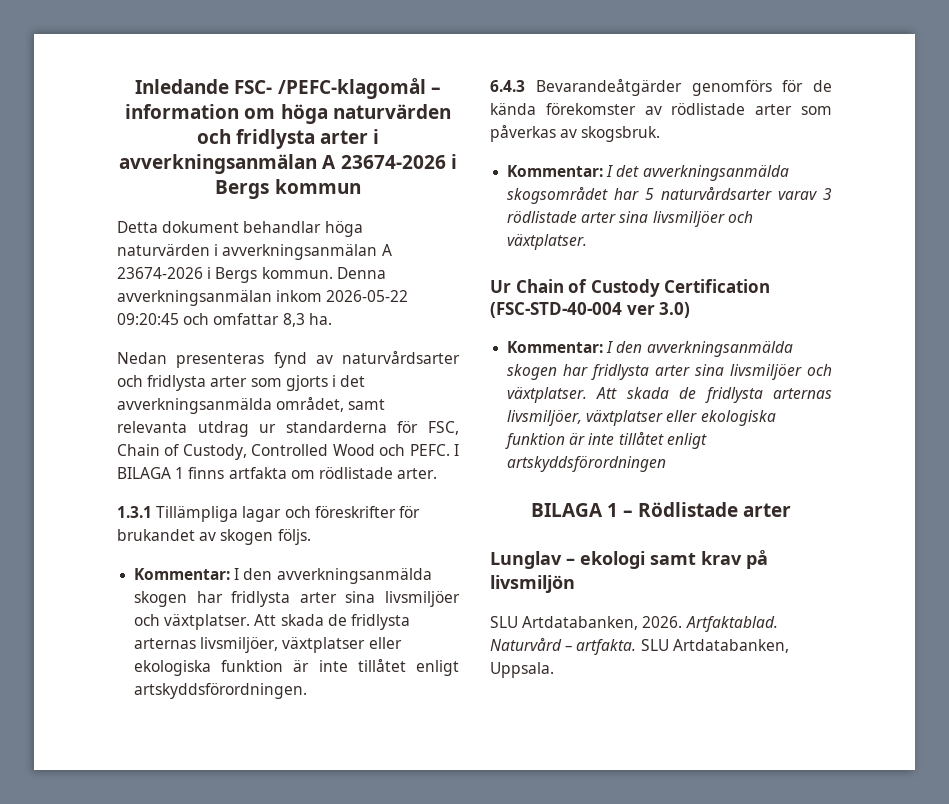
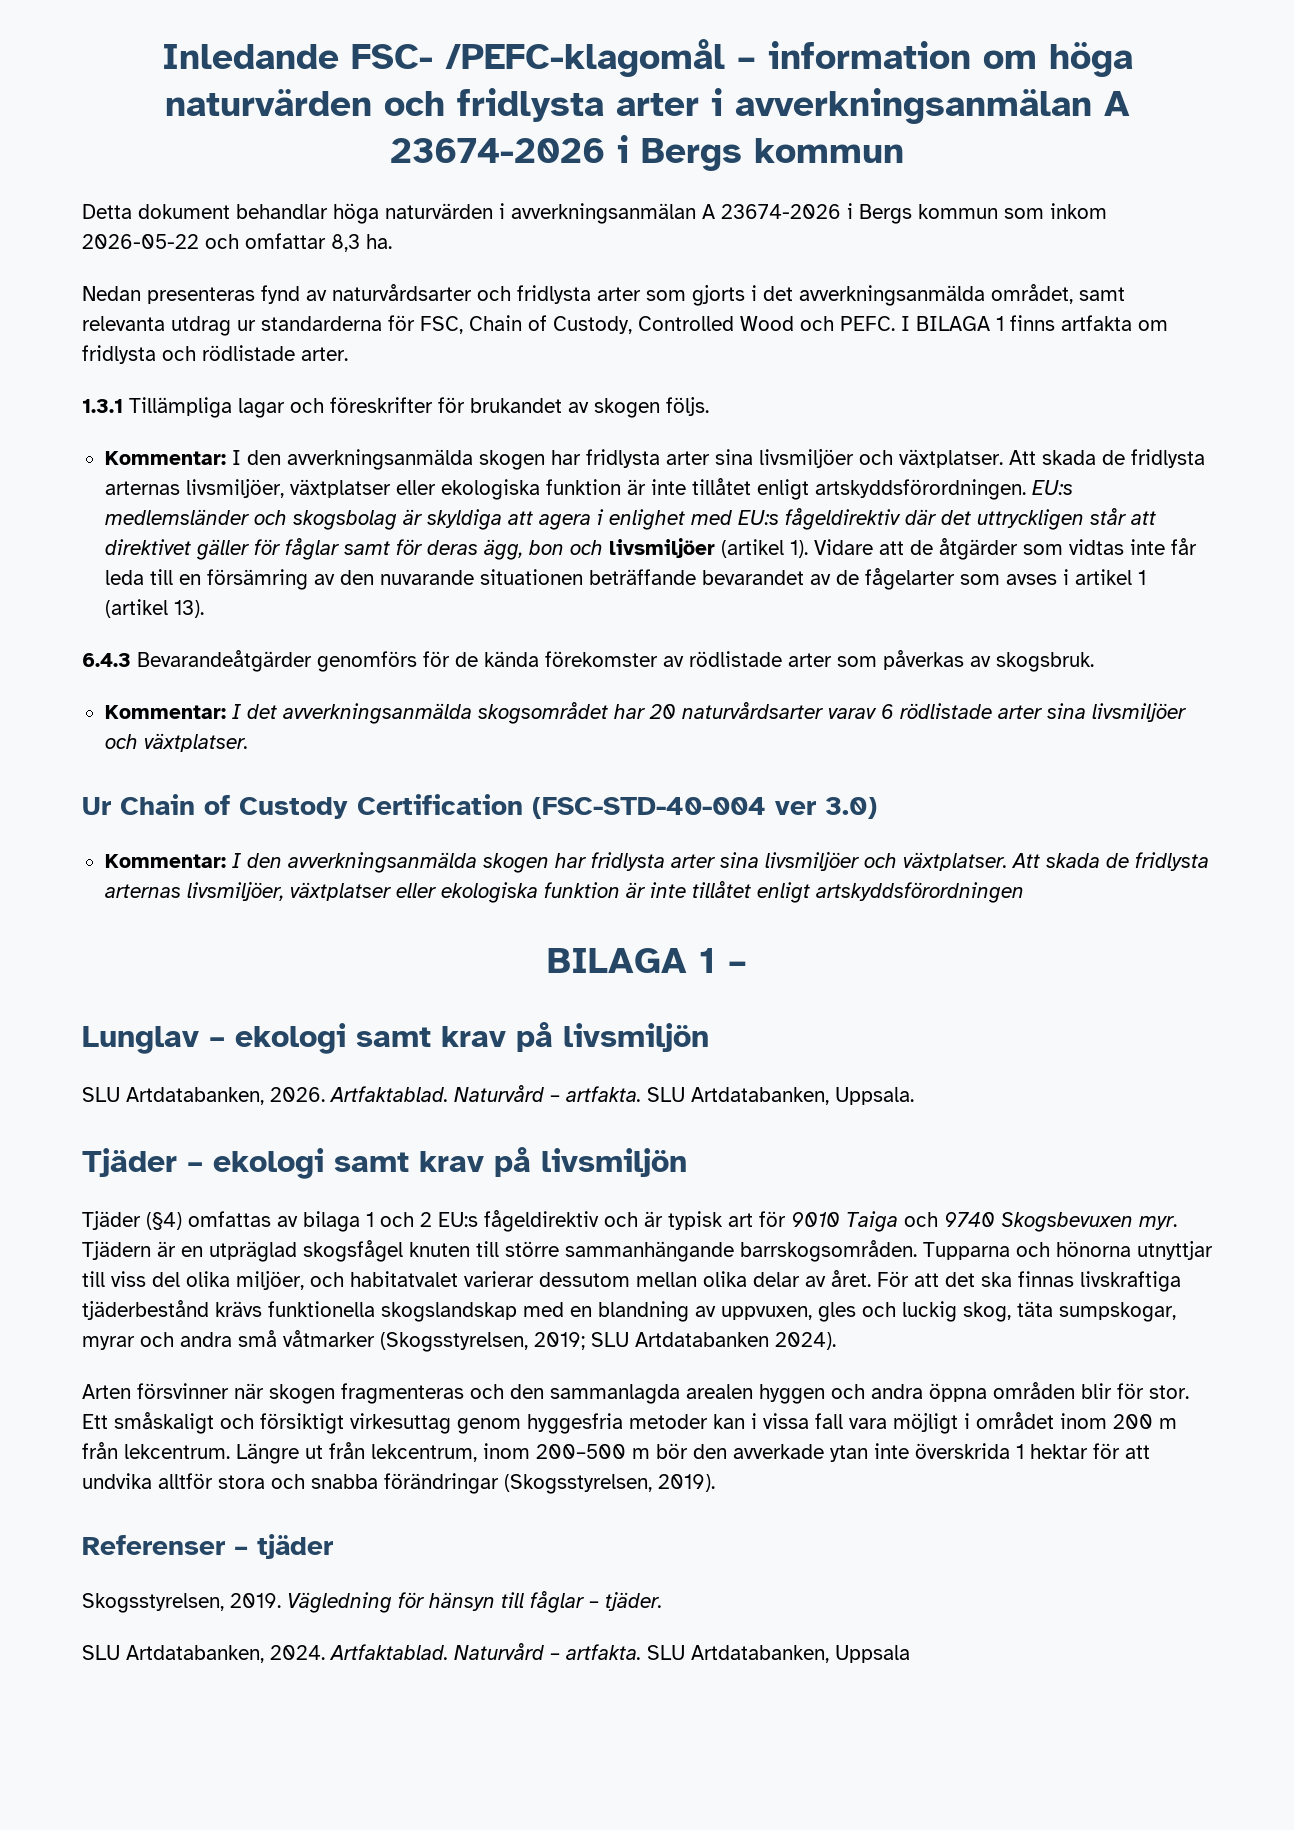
[261,267,386,279] [117,290,272,306] kommun. Denna avverkningsanmälan -> [918,204,1044,219] kommun som
[117,313,179,325] 09:20:45 -> (199, 241) none
(315, 474) none -> [82,345,196,364] fridlysta och
(308, 691) none -> [1031,480,1073,495] [104,508,1156,530] [104,538,1197,560] [104,568,1146,590] [104,599,204,618] EU:s medlemsländer och skogsbolag är skyldiga att agera i enlighet med EU:s fågeldirektiv där det uttryckligen står att direktivet gäller för fåglar samt för deras ägg, bon och livsmiljöer (artikel 1). Vidare att de åtgärder som vidtas inte får leda till en försämring av den nuvarande situationen beträffande bevarandet av de fågelarter som avses i artikel 1 (artikel 13).
[645,188,655,200] 5 -> [648,704,676,719] 20
[823,188,832,200] 3 -> [880,704,894,719] 6
[638,502,792,517] Rödlistade arter -> (747, 967) none
(554, 670) none -> [82,1147,687,1179] [82,1210,1177,1232] [82,1240,1213,1262] [82,1270,1181,1292] [82,1300,1176,1322] [82,1330,836,1352] [82,1382,1189,1404] [82,1412,1177,1434] [82,1442,1150,1464] [82,1473,715,1494] [82,1534,333,1559] [82,1591,662,1613] [82,1643,910,1663] // Tjäder – ekologi samt krav på livsmiljön // Tjäder (§4) omfattas av bilaga 1 och 2 EU:s fågeldirektiv och är typisk art för 9010 Taiga och 9740 Skogsbevuxen myr. Tjädern är en utpräglad skogsfågel knuten till större sammanhängande barrskogsområden. Tupparna och hönorna utnyttjar till viss del olika miljöer, och habitatvalet varierar dessutom mellan olika delar av året. För att det ska finnas livskraftiga tjäderbestånd krävs funktionella skogslandskap med en blandning av uppvuxen, gles och luckig skog, täta sumpskogar, myrar och andra små våtmarker (Skogsstyrelsen, 2019; SLU Artdatabanken 2024). // Arten försvinner när skogen fragmenteras och den sammanlagda arealen hyggen och andra öppna områden blir för stor. Ett småskaligt och försiktigt virkesuttag genom hyggesfria metoder kan i vissa fall vara möjligt i området inom 200 m från lekcentrum. Längre ut från lekcentrum, inom 200–500 m bör den avverkade ytan inte överskrida 1 hektar för att undvika alltför stora och snabba förändringar (Skogsstyrelsen, 2019). // Referenser – tjäder // Skogsstyrelsen, 2019. Vägledning för hänsyn till fåglar – tjäder. // SLU Artdatabanken, 2024. Artfaktablad. Naturvård – artfakta. SLU Artdatabanken, Uppsala

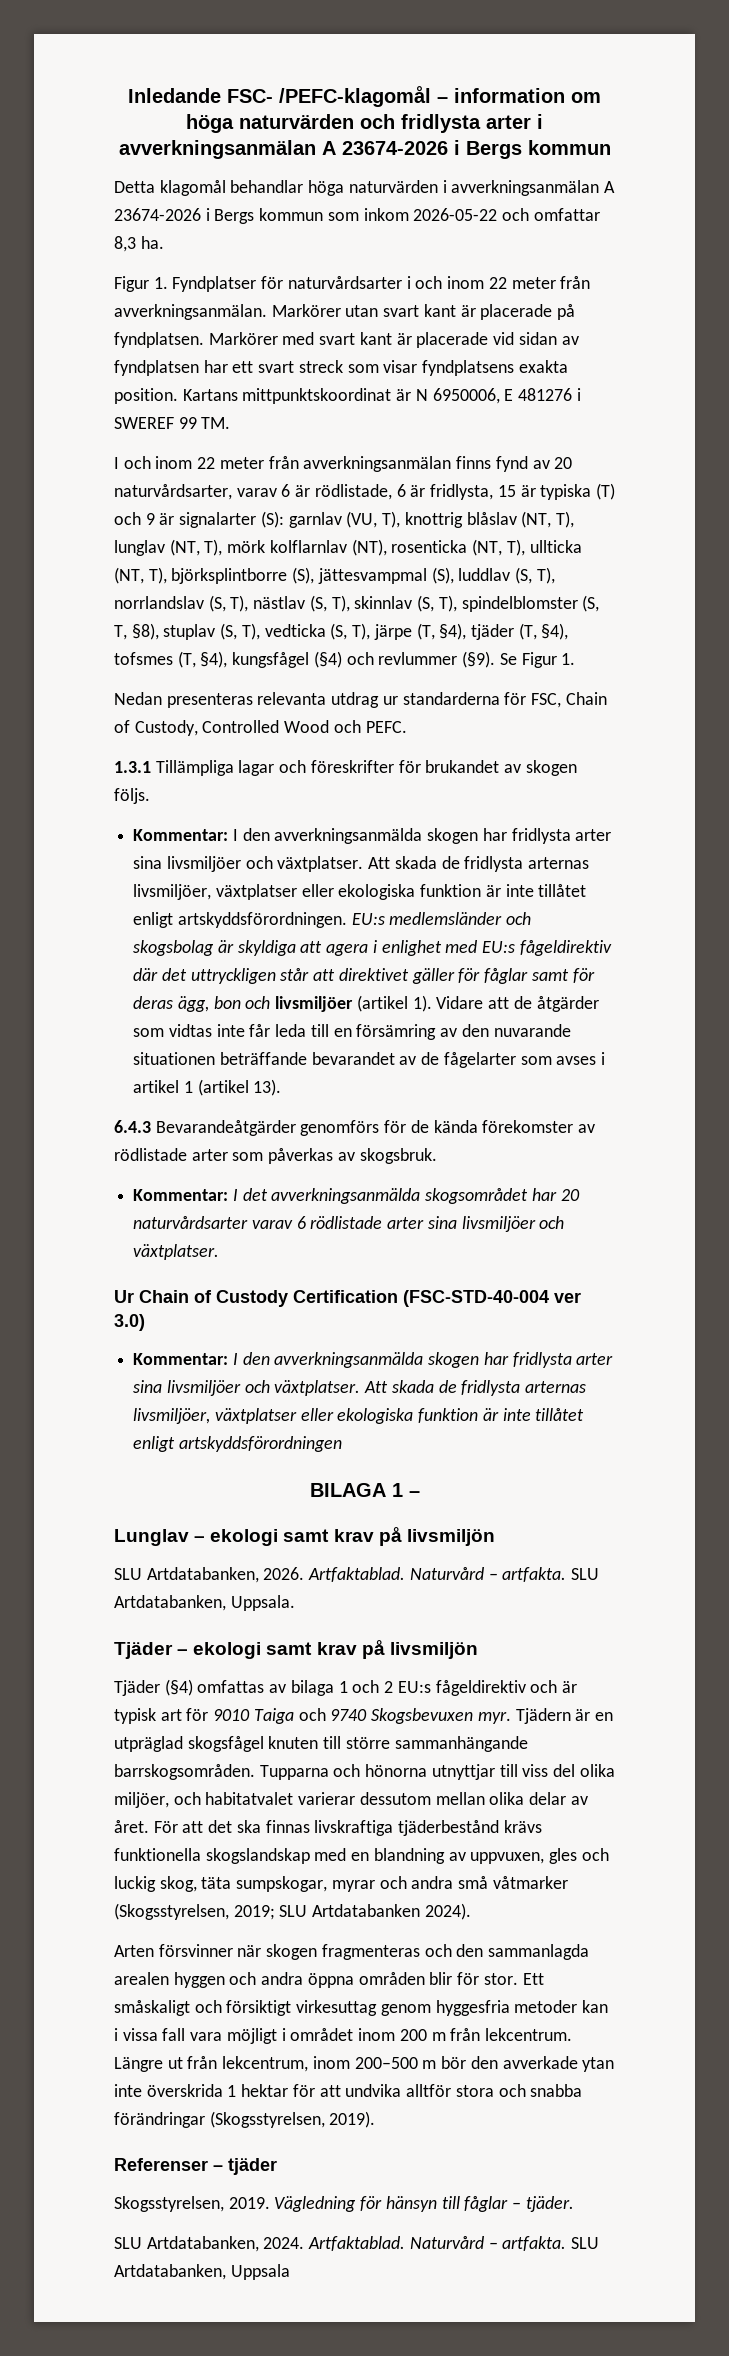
[138,204,230,219] dokument -> [159,180,226,196] klagomål
[82,284,1125,306] Nedan presenteras fynd av naturvårdsarter och fridlysta arter som gjorts i det avverkningsanmälda området, samt -> [114,276,591,292] [114,304,576,320] [114,332,579,348] [114,360,568,376] [114,388,581,404] [114,417,231,429] [114,456,573,472] [114,483,615,500] [114,511,574,528] [114,539,582,556] [114,567,555,584] [114,595,600,612] [114,623,569,640] [114,651,576,668] [114,692,253,708] Figur 1. Fyndplatser för naturvårdsarter i och inom 22 meter från avverkningsanmälan. Markörer utan svart kant är placerade på fyndplatsen. Markörer med svart kant är placerade vid sidan av fyndplatsen har ett svart streck som visar fyndplatsens exakta position. Kartans mittpunktskoordinat är N 6950006, E 481276 i SWEREF 99 TM. // I och inom 22 meter från avverkningsanmälan finns fynd av 20 naturvårdsarter, varav 6 är rödlistade, 6 är fridlysta, 15 är typiska (T) och 9 är signalarter (S): garnlav (VU, T), knottrig blåslav (NT, T), lunglav (NT, T), mörk kolflarnlav (NT), rosenticka (NT, T), ullticka (NT, T), björksplintborre (S), jättesvampmal (S), luddlav (S, T), norrlandslav (S, T), nästlav (S, T), skinnlav (S, T), spindelblomster (S, T, §8), stuplav (S, T), vedticka (S, T), järpe (T, §4), tjäder (T, §4), tofsmes (T, §4), kungsfågel (§4) och revlummer (§9). Se Figur 1. // Nedan presenteras
[901,315,1168,331] [82,345,348,364] I BILAGA 1 finns artfakta om fridlysta och rödlistade arter. -> (407, 727) none

